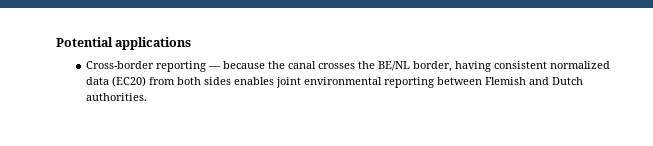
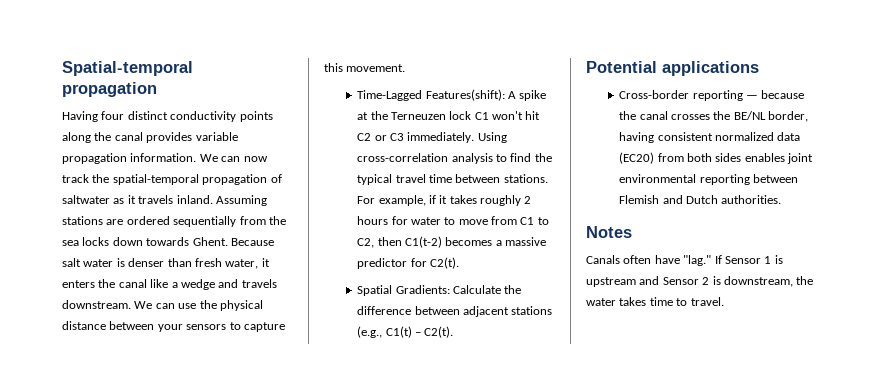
(56, 42) none -> [62,61,193,76] [62,82,157,97] [62,111,273,122] [62,132,238,143] [62,153,268,164] [62,174,282,185] [62,195,267,206] [62,216,286,227] [62,237,274,246] [62,258,270,269] [62,279,277,290] [62,300,263,311] [62,321,285,332] [324,63,406,72] [357,89,547,101] [357,111,541,120] [357,132,507,143] [357,153,552,164] [357,174,548,185] [357,195,532,206] [357,216,549,225] [357,236,547,248] [357,257,459,269] [357,285,522,296] [357,306,553,317] [357,326,454,338] Spatial-temporal propagation // Having four distinct conductivity points along the canal provides variable propagation information. We can now track the spatial-temporal propagation of saltwater as it travels inland. Assuming stations are ordered sequentially from the sea locks down towards Ghent. Because salt water is denser than fresh water, it enters the canal like a wedge and travels downstream. We can use the physical distance between your sensors to capture this movement. // Time-Lagged Features(shift): A spike at the Terneuzen lock C1 won't hit C2 or C3 immediately. Using cross-correlation analysis to find the typical travel time between stations. For example, if it takes roughly 2 hours for water to move from C1 to C2, then C1(t-2) becomes a massive predictor for C2(t). // Spatial Gradients: Calculate the difference between adjacent stations (e.g., C1(t) – C2(t). //
(148, 97) none -> [586,226,632,238] [586,255,783,266] [586,276,814,287] [586,297,724,306] // Notes // Canals often have "lag." If Sensor 1 is upstream and Sensor 2 is downstream, the water takes time to travel.

